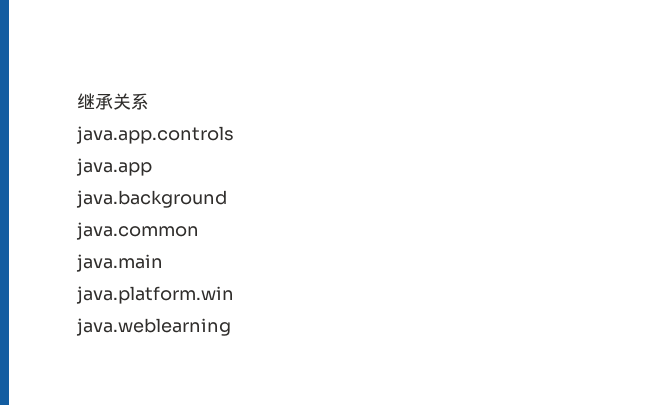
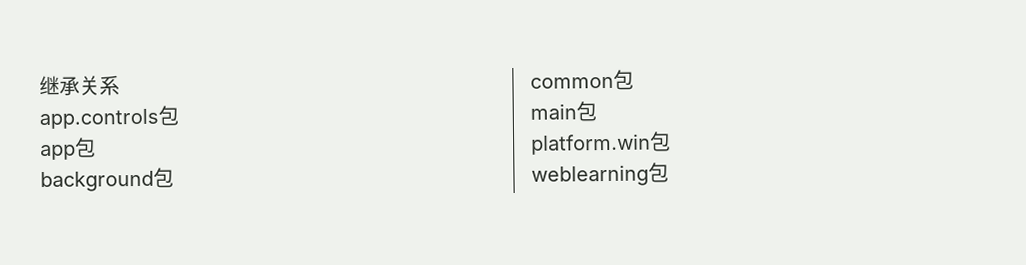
[76,126,234,144] [76,158,152,176] [76,190,227,208] [76,222,199,240] [76,254,163,272] [76,286,234,304] [76,318,231,336] java.app.controls // java.app // java.background // java.common // java.main // java.platform.win // java.weblearning -> [39,105,179,130] [40,137,96,161] [40,167,174,193] [530,69,634,90] [530,101,597,122] [531,131,671,155] [531,162,669,187] app.controls包 // app包 // background包 // common包 // main包 // platform.win包 // weblearning包

